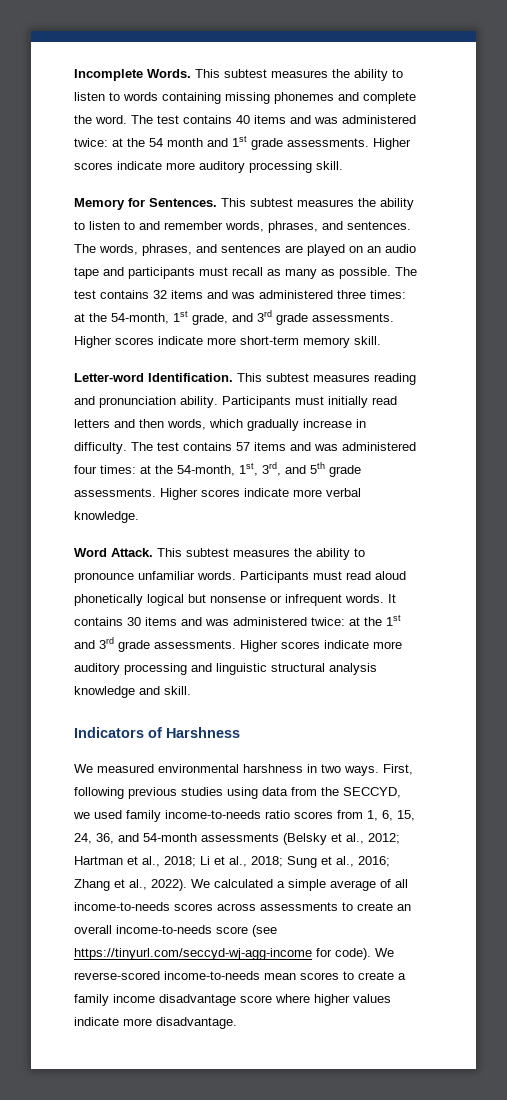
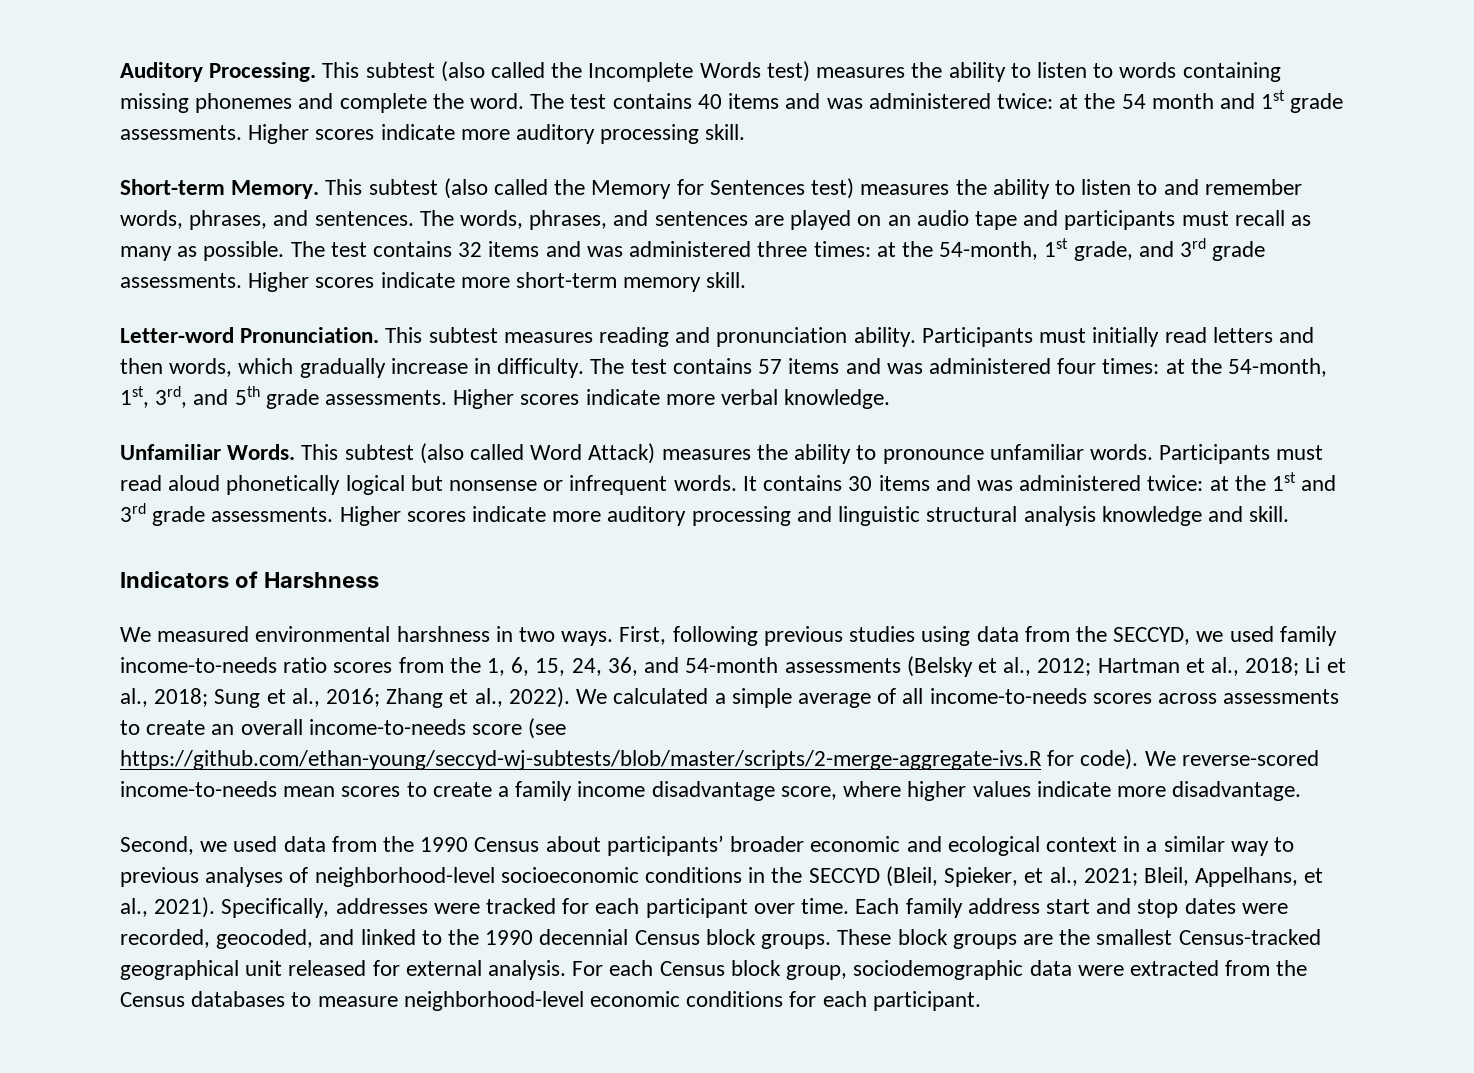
[74,69,267,81] Incomplete Words. This subtest -> [120,61,810,82] Auditory Processing. This subtest (also called the Incomplete Words test)
[74,198,293,210] Memory for Sentences. This subtest -> [120,178,855,199] Short-term Memory. This subtest (also called the Memory for Sentences test)
[148,373,233,382] Identification. -> [240,327,380,343] Pronunciation.
[74,548,229,557] Word Attack. This subtest -> [120,443,656,464] Unfamiliar Words. This subtest (also called Word Attack)
(363, 814) none -> [449,657,481,673] the
[74,948,312,960] https://tinyurl.com/seccyd-wj-agg-income -> [120,750,1042,770] https://github.com/ethan-young/seccyd-wj-subtests/blob/master/scripts/2-merge-aggregate-ivs.R
[240,995,272,1003] score -> [780,786,837,800] score,
(237, 1023) none -> [120,835,1294,856] [120,866,1324,887] [120,897,1288,918] [120,929,1321,949] [120,960,1308,980] [120,991,981,1011] // Second, we used data from the 1990 Census about participants’ broader economic and ecological context in a similar way to previous analyses of neighborhood-level socioeconomic conditions in the SECCYD (Bleil, Spieker, et al., 2021; Bleil, Appelhans, et al., 2021). Specifically, addresses were tracked for each participant over time. Each family address start and stop dates were recorded, geocoded, and linked to the 1990 decennial Census block groups. These block groups are the smallest Census-tracked geographical unit released for external analysis. For each Census block group, sociodemographic data were extracted from the Census databases to measure neighborhood-level economic conditions for each participant.

